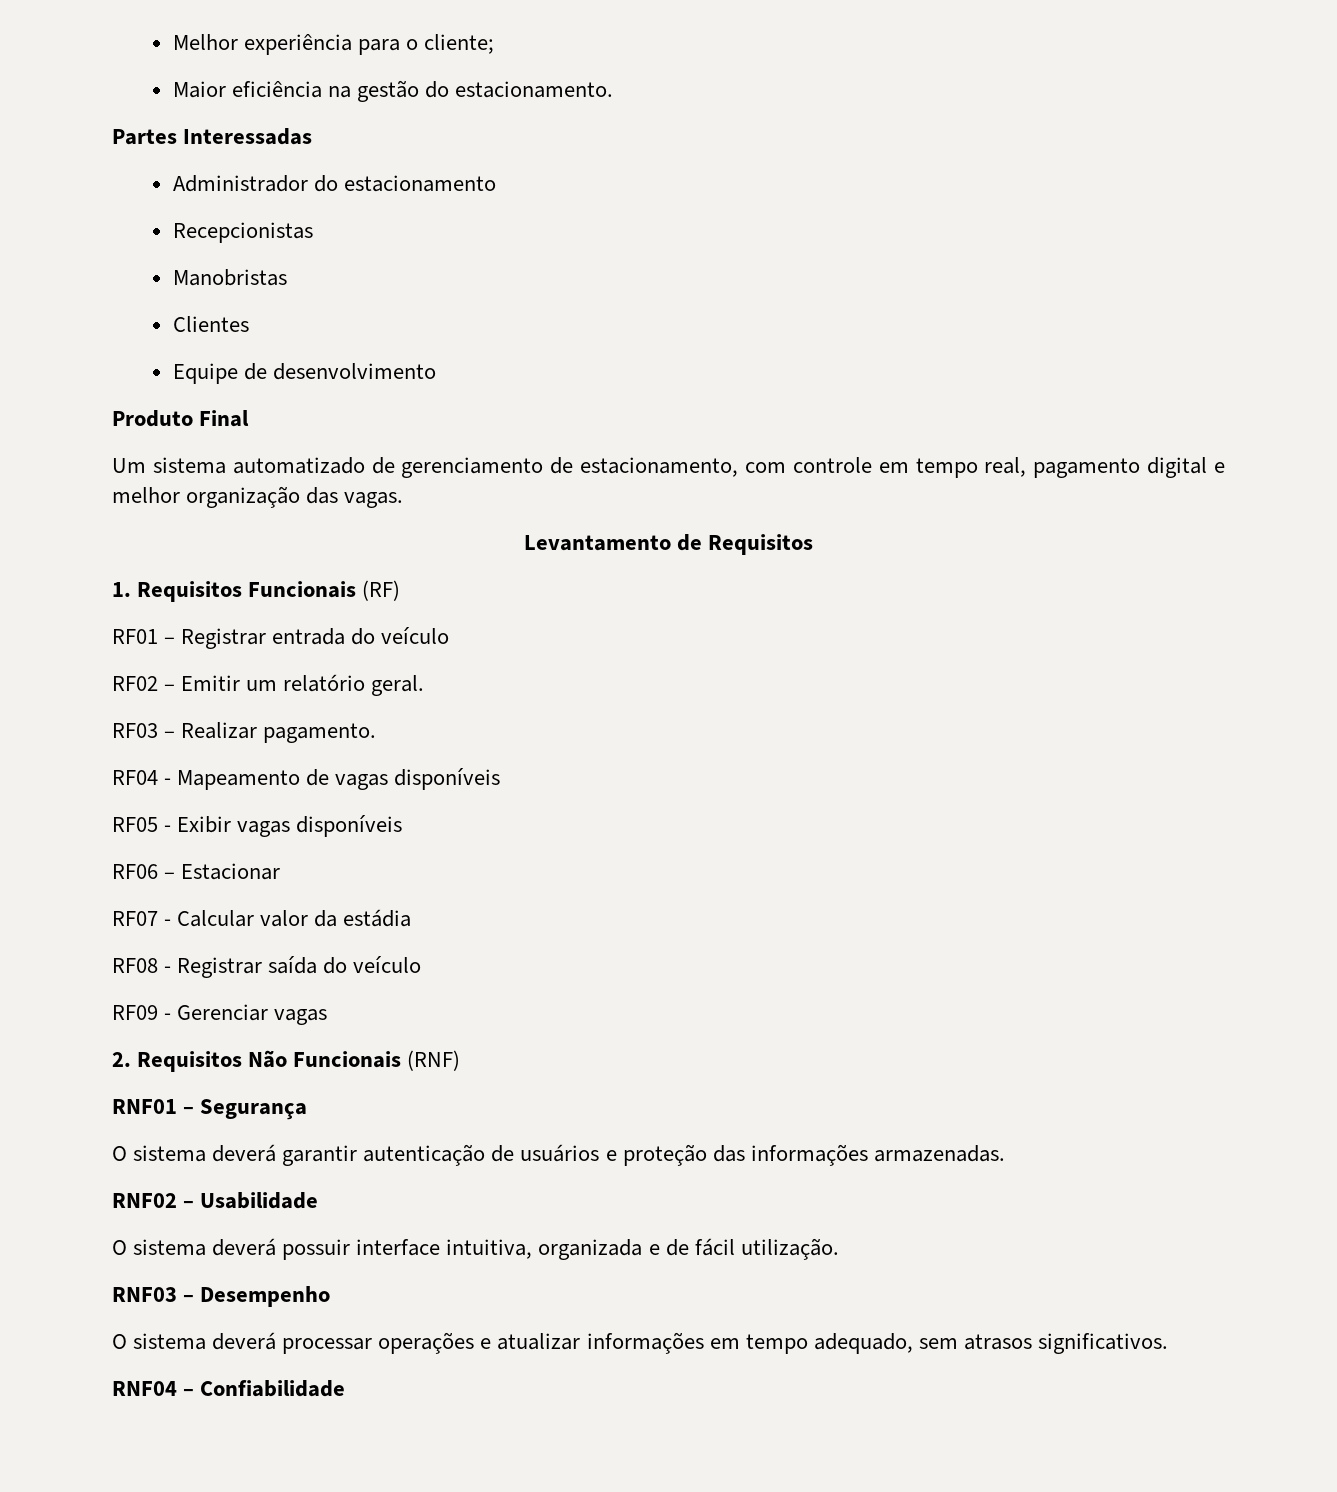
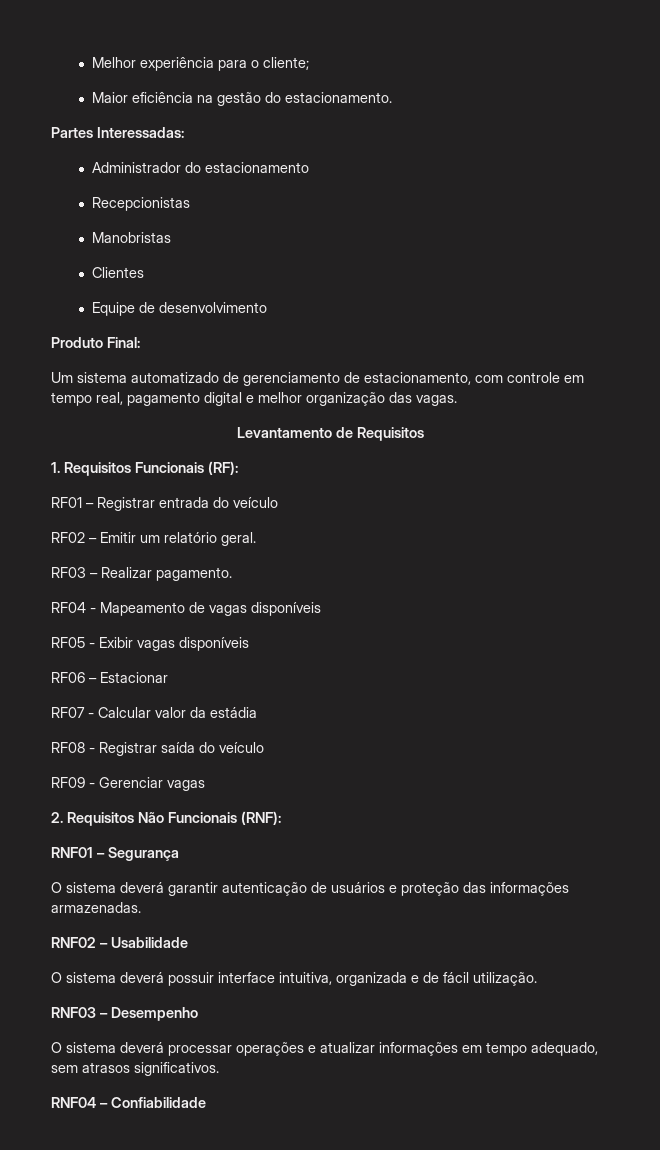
[183,128,313,145] Interessadas -> [97,127,184,138] Interessadas:
[199,410,250,427] Final -> [107,337,140,348] Final:
[362,580,401,601] (RF) -> [208,461,238,475] (RF):
[407,1050,461,1071] (RNF) -> [241,811,281,825] (RNF):

